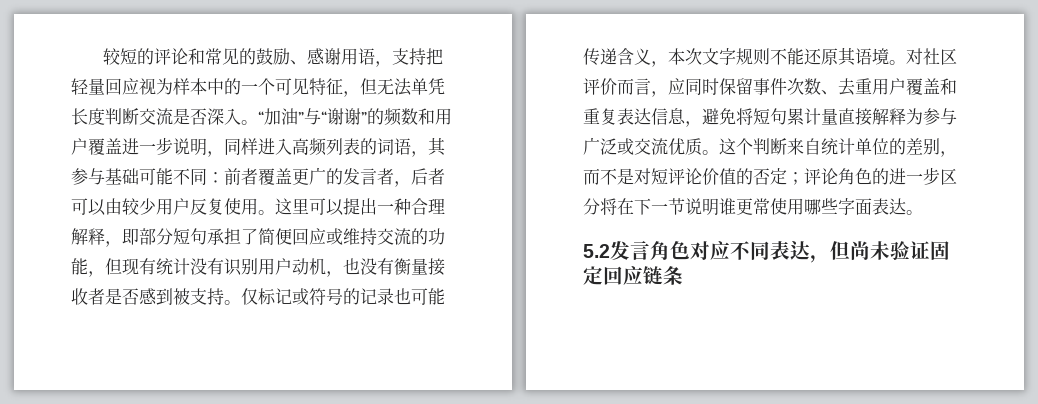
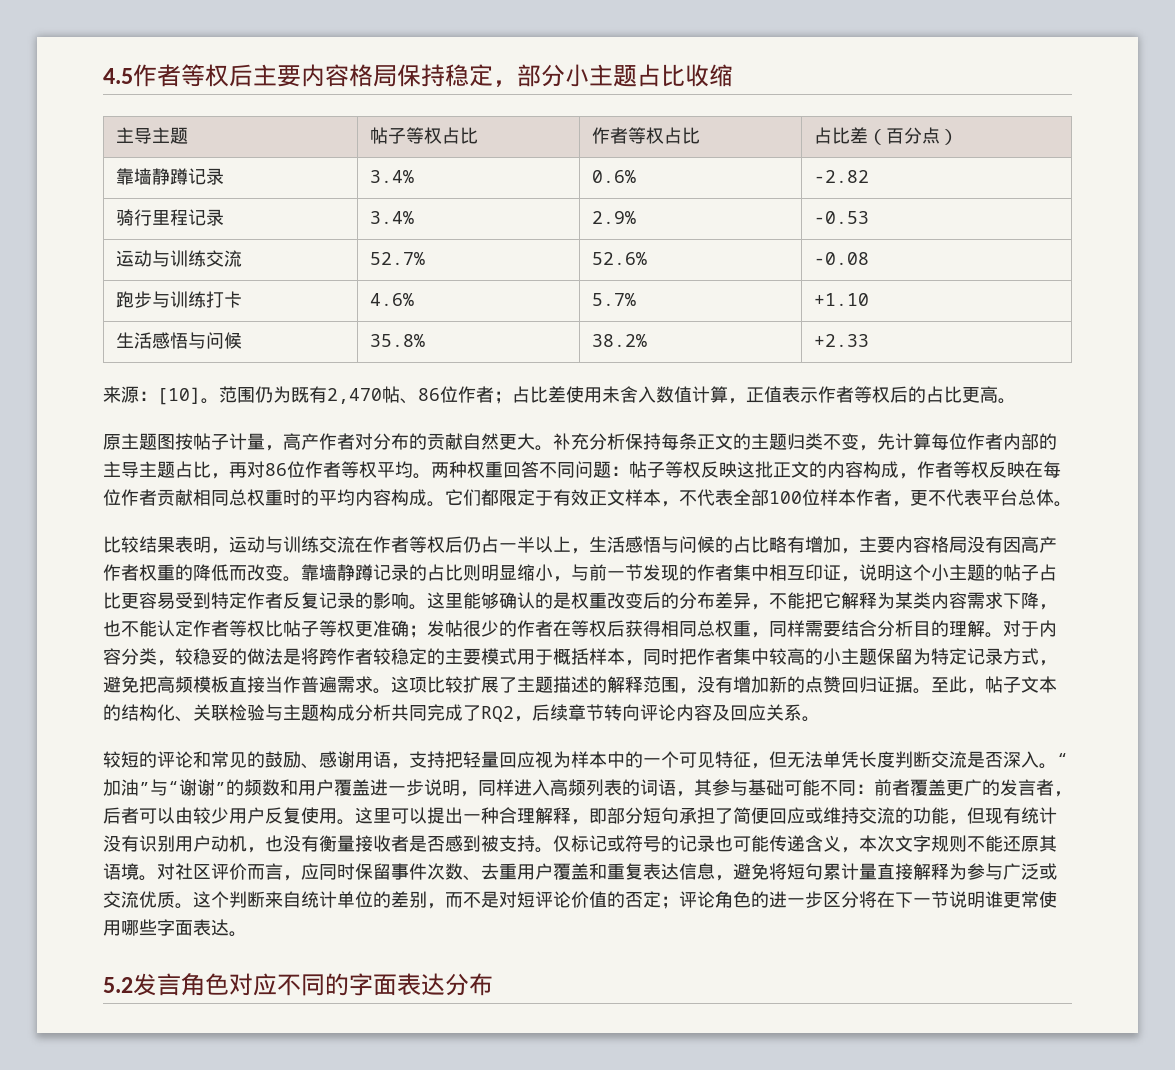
(103, 56) none -> [103,64,733,87] [116,127,189,144] [370,127,479,144] [592,127,701,144] [814,127,959,145] [116,168,225,185] [370,170,415,183] [592,170,637,183] [814,170,870,183] [116,209,225,226] [370,211,415,224] [592,211,637,224] [814,211,870,224] [116,250,243,267] [370,252,426,265] [592,252,648,265] [814,252,870,265] [116,291,243,308] [370,293,415,306] [592,293,637,306] [814,293,870,306] [116,332,243,349] [370,334,426,347] [592,334,648,347] [814,334,870,347] [103,386,1016,405] [103,433,1057,451] [103,461,1061,479] [103,489,1072,507] [103,536,1057,554] [103,564,1057,582] [103,592,1057,610] [103,620,1057,638] [103,648,1057,666] [103,676,1057,694] [103,704,820,722] 4.5作者等权后主要内容格局保持稳定，部分小主题占比收缩 // 主导主题 | 帖子等权占比 | 作者等权占比 | 占比差（百分点） // 靠墙静蹲记录 | 3.4% | 0.6% | -2.82 // 骑行里程记录 | 3.4% | 2.9% | -0.53 // 运动与训练交流 | 52.7% | 52.6% | -0.08 // 跑步与训练打卡 | 4.6% | 5.7% | +1.10 // 生活感悟与问候 | 35.8% | 38.2% | +2.33 // 来源：[10]。范围仍为既有2,470帖、86位作者；占比差使用未舍入数值计算，正值表示作者等权后的占比更高。 // 原主题图按帖子计量，高产作者对分布的贡献自然更大。补充分析保持每条正文的主题归类不变，先计算每位作者内部的主导主题占比，再对86位作者等权平均。两种权重回答不同问题：帖子等权反映这批正文的内容构成，作者等权反映在每位作者贡献相同总权重时的平均内容构成。它们都限定于有效正文样本，不代表全部100位样本作者，更不代表平台总体。 // 比较结果表明，运动与训练交流在作者等权后仍占一半以上，生活感悟与问候的占比略有增加，主要内容格局没有因高产作者权重的降低而改变。靠墙静蹲记录的占比则明显缩小，与前一节发现的作者集中相互印证，说明这个小主题的帖子占比更容易受到特定作者反复记录的影响。这里能够确认的是权重改变后的分布差异，不能把它解释为某类内容需求下降，也不能认定作者等权比帖子等权更准确；发帖很少的作者在等权后获得相同总权重，同样需要结合分析目的理解。对于内容分类，较稳妥的做法是将跨作者较稳定的主要模式用于概括样本，同时把作者集中较高的小主题保留为特定记录方式，避免把高频模板直接当作普遍需求。这项比较扩展了主题描述的解释范围，没有增加新的点赞回归证据。至此，帖子文本的结构化、关联检验与主题构成分析共同完成了RQ2，后续章节转向评论内容及回应关系。 //
[770,241,950,263] [583,266,683,285] 表达，但尚未验证固定回应链条 -> [325,973,493,996] 的字面表达分布

